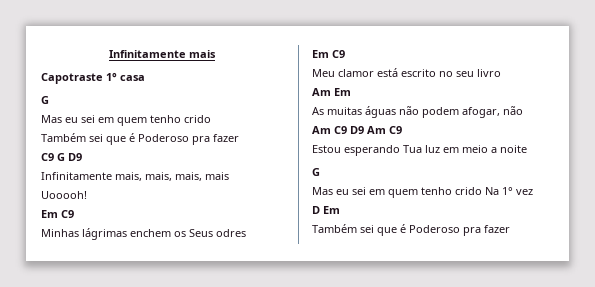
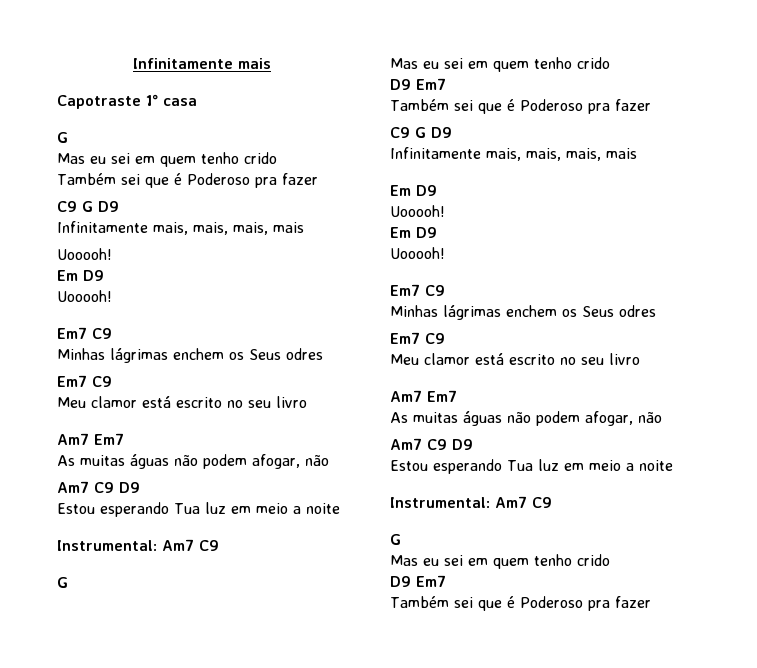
[61,210,74,218] [41,228,246,240] [312,50,345,58] [312,68,501,77] [312,88,351,96] [312,106,523,118] [312,126,402,134] [312,145,527,156] [312,168,320,176] [312,187,533,198] [312,206,340,214] [312,224,510,236] C9 // Minhas lágrimas enchem os Seus odres // Em C9 // Meu clamor está escrito no seu livro // Am Em // As muitas águas não podem afogar, não // Am C9 D9 Am C9 // Estou esperando Tua luz em meio a noite // G // Mas eu sei em quem tenho crido Na 1° vez // D Em // Também sei que é Poderoso pra fazer -> [83,270,104,281] [57,290,112,302] [57,327,112,339] [57,348,323,363] [57,375,112,387] [57,396,307,408] [57,433,124,445] [57,454,329,469] [57,481,140,493] [57,502,340,517] [57,539,219,551] [57,577,68,588] [390,57,610,72] [390,78,446,90] [390,99,651,114] [390,127,452,138] [390,147,637,161] [390,185,437,196] [390,205,445,217] [390,227,437,238] [390,247,445,259] [390,284,445,296] [390,305,656,320] [390,332,445,344] [390,353,640,365] [390,390,457,402] [390,411,662,426] [390,438,473,450] [390,459,673,474] [390,496,552,508] [390,534,401,545] [390,554,610,569] [390,575,446,587] [390,596,651,611] D9 // Uooooh! // Em7 C9 // Minhas lágrimas enchem os Seus odres // Em7 C9 // Meu clamor está escrito no seu livro // Am7 Em7 // As muitas águas não podem afogar, não // Am7 C9 D9 // Estou esperando Tua luz em meio a noite // Instrumental: Am7 C9 // G // Mas eu sei em quem tenho crido // D9 Em7 // Também sei que é Poderoso pra fazer // C9 G D9 // Infinitamente mais, mais, mais, mais // Em D9 // Uooooh! // Em D9 // Uooooh! // Em7 C9 // Minhas lágrimas enchem os Seus odres // Em7 C9 // Meu clamor está escrito no seu livro // Am7 Em7 // As muitas águas não podem afogar, não // Am7 C9 D9 // Estou esperando Tua luz em meio a noite // Instrumental: Am7 C9 // G // Mas eu sei em quem tenho crido // D9 Em7 // Também sei que é Poderoso pra fazer

